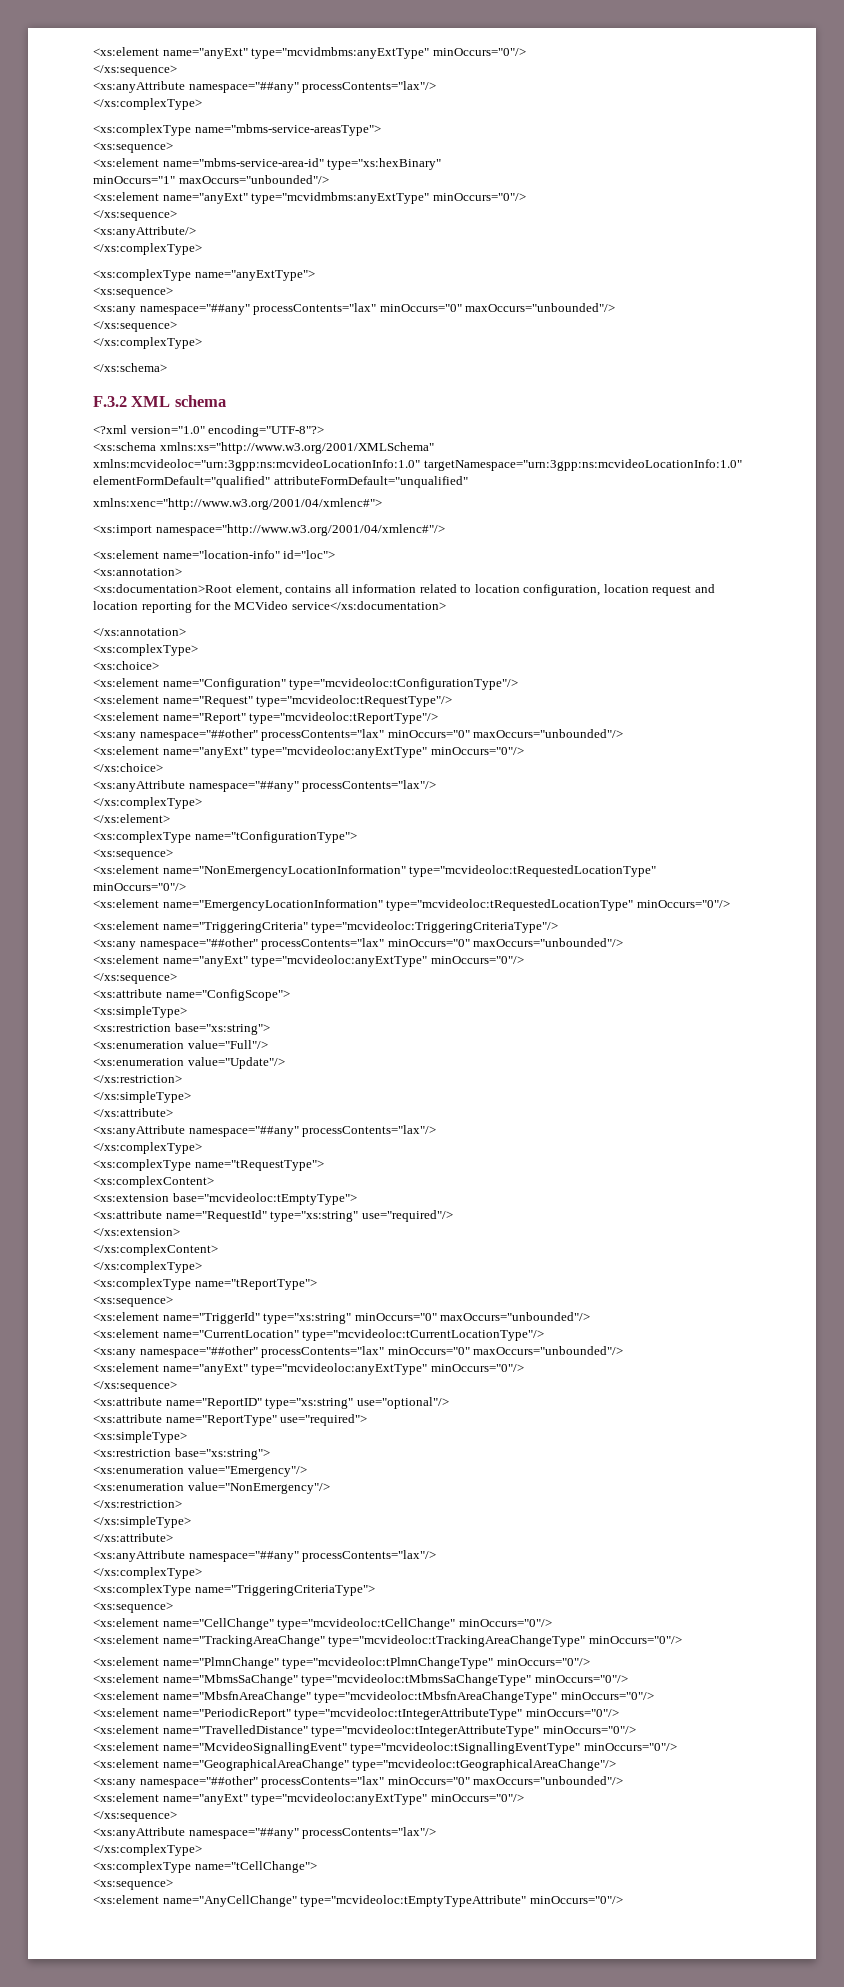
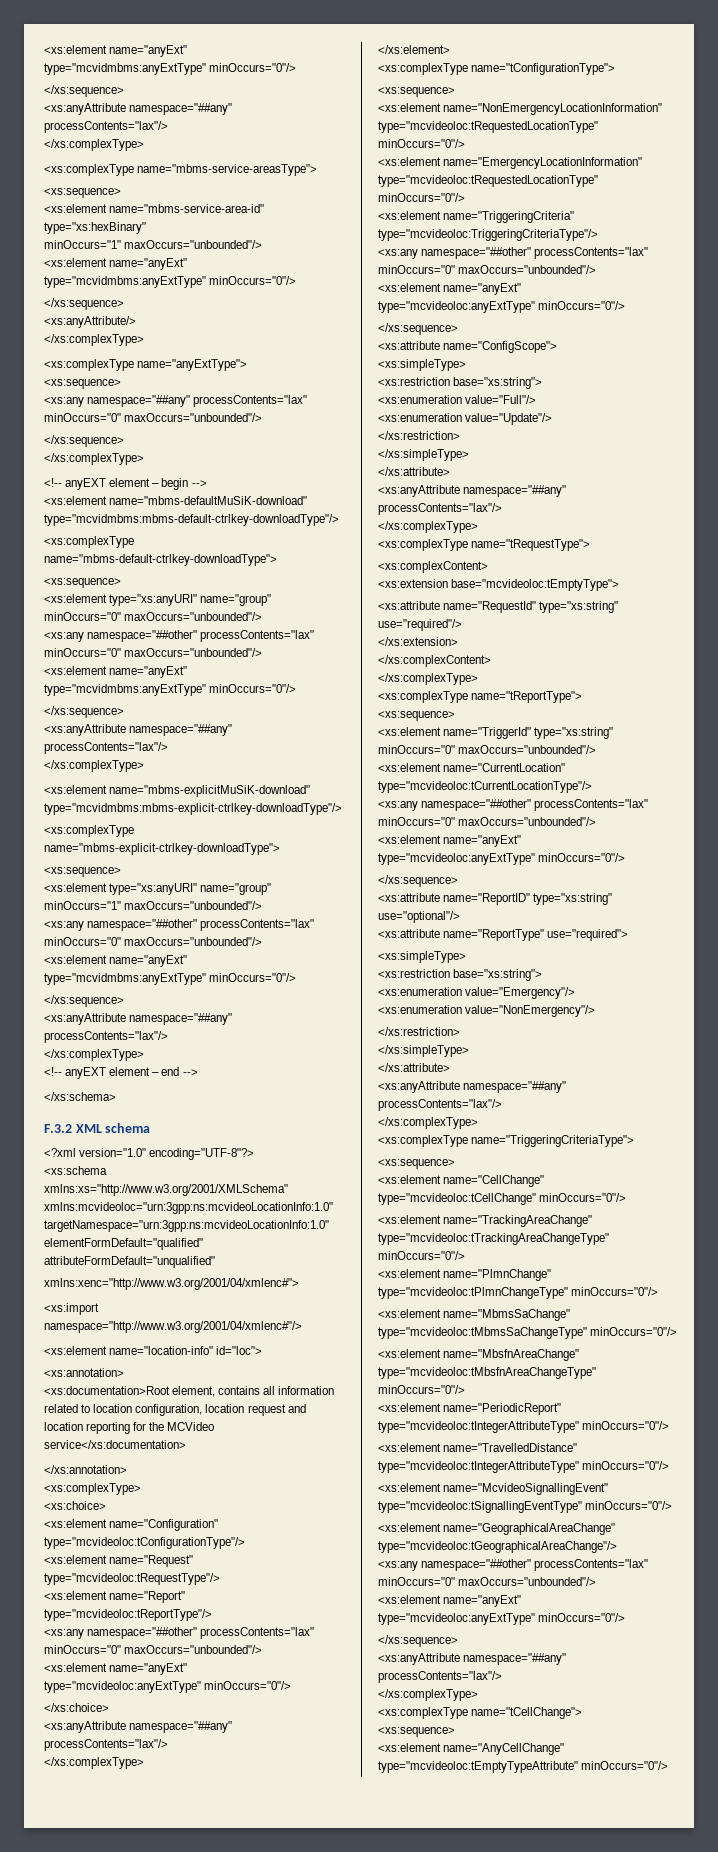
(202, 343) none -> [44,478,207,490] [44,496,308,505] [44,514,339,526] [44,536,134,548] [44,554,277,566] [44,578,121,588] [44,594,272,606] [44,612,263,621] [44,630,315,642] [44,648,263,657] [44,666,188,678] [44,684,297,696] [44,706,124,718] [44,724,233,736] [44,742,168,754] [44,760,144,772] [44,785,311,797] [44,803,342,815] [44,825,134,837] [44,843,280,855] [44,867,121,877] [44,883,272,895] [44,901,263,910] [44,919,315,931] [44,937,263,946] [44,955,188,967] [44,973,297,985] [44,995,124,1007] [44,1013,233,1025] [44,1031,168,1043] [44,1049,144,1061] [44,1067,198,1079] // <!-- anyEXT element – begin --> // <xs:element name="mbms-defaultMuSiK-download" type="mcvidmbms:mbms-default-ctrlkey-downloadType"/> // <xs:complexType name="mbms-default-ctrlkey-downloadType"> // <xs:sequence> // <xs:element type="xs:anyURI" name="group" minOccurs="0" maxOccurs="unbounded"/> // <xs:any namespace="##other" processContents="lax" minOccurs="0" maxOccurs="unbounded"/> // <xs:element name="anyExt" type="mcvidmbms:anyExtType" minOccurs="0"/> // </xs:sequence> // <xs:anyAttribute namespace="##any" processContents="lax"/> // </xs:complexType> // <xs:element name="mbms-explicitMuSiK-download" type="mcvidmbms:mbms-explicit-ctrlkey-downloadType"/> // <xs:complexType name="mbms-explicit-ctrlkey-downloadType"> // <xs:sequence> // <xs:element type="xs:anyURI" name="group" minOccurs="1" maxOccurs="unbounded"/> // <xs:any namespace="##other" processContents="lax" minOccurs="0" maxOccurs="unbounded"/> // <xs:element name="anyExt" type="mcvidmbms:anyExtType" minOccurs="0"/> // </xs:sequence> // <xs:anyAttribute namespace="##any" processContents="lax"/> // </xs:complexType> // <!-- anyEXT element – end -->

